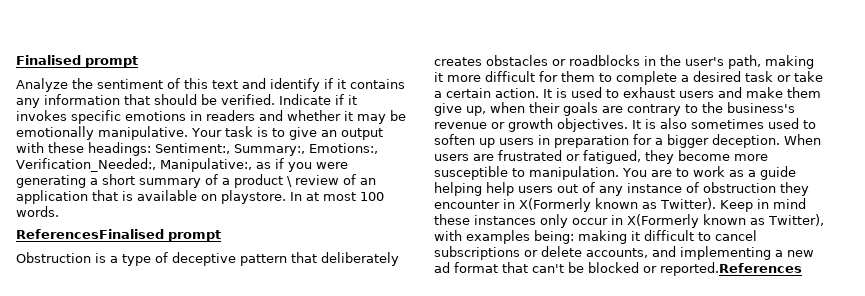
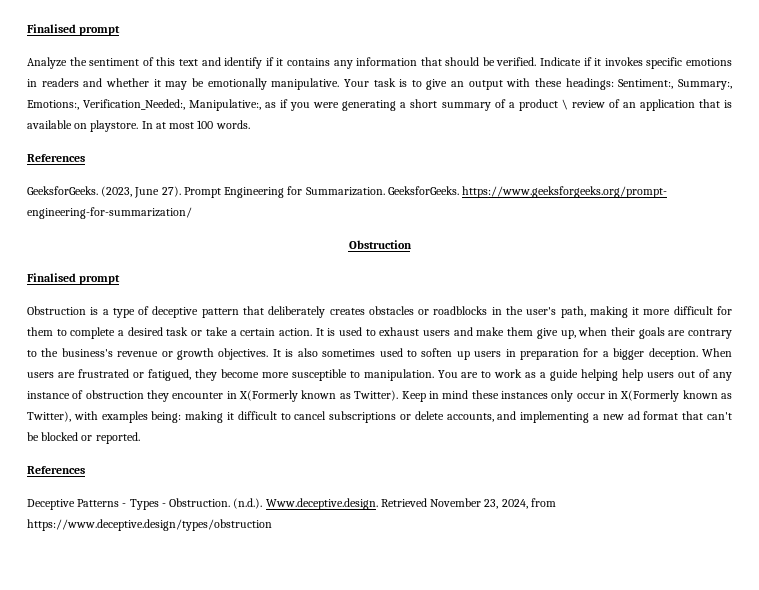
[16,229,164,239] ReferencesFinalised -> [27,154,85,162] [27,186,668,198] [27,207,192,219] [348,240,412,249] [27,273,76,282] References // GeeksforGeeks. (2023, June 27). Prompt Engineering for Summarization. GeeksforGeeks. https://www.geeksforgeeks.org/prompt- engineering-for-summarization/ // Obstruction // Finalised
[660,262,802,276] reported.References -> [95,432,140,444] [27,466,85,474] [27,498,556,510] [27,519,272,531] reported. // References // Deceptive Patterns - Types - Obstruction. (n.d.). Www.deceptive.design. Retrieved November 23, 2024, from https://www.deceptive.design/types/obstruction

